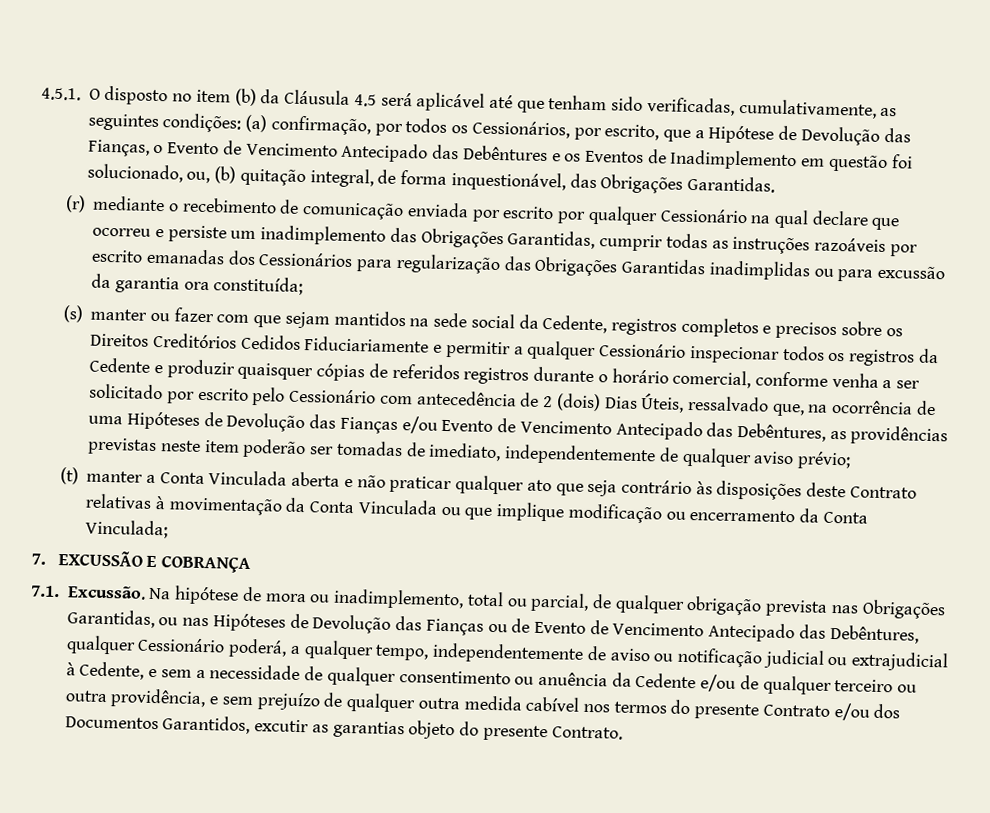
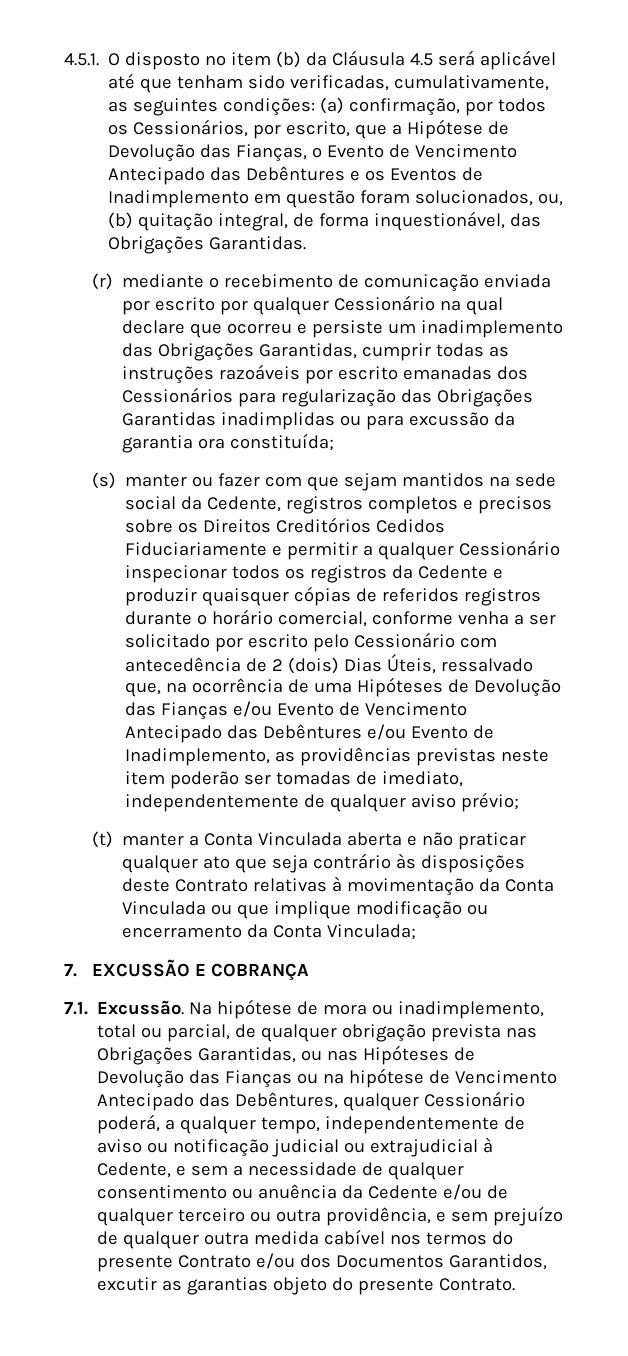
[890,154,913,169] [86,163,183,183] foi solucionado, -> [360,190,534,206] foram solucionados,
[736,422,826,442] Debêntures, -> [262,724,494,740] [124,748,270,766] Debêntures e/ou Evento de Inadimplemento,
[511,618,587,634] de Evento -> [323,1068,425,1088] na hipótese

